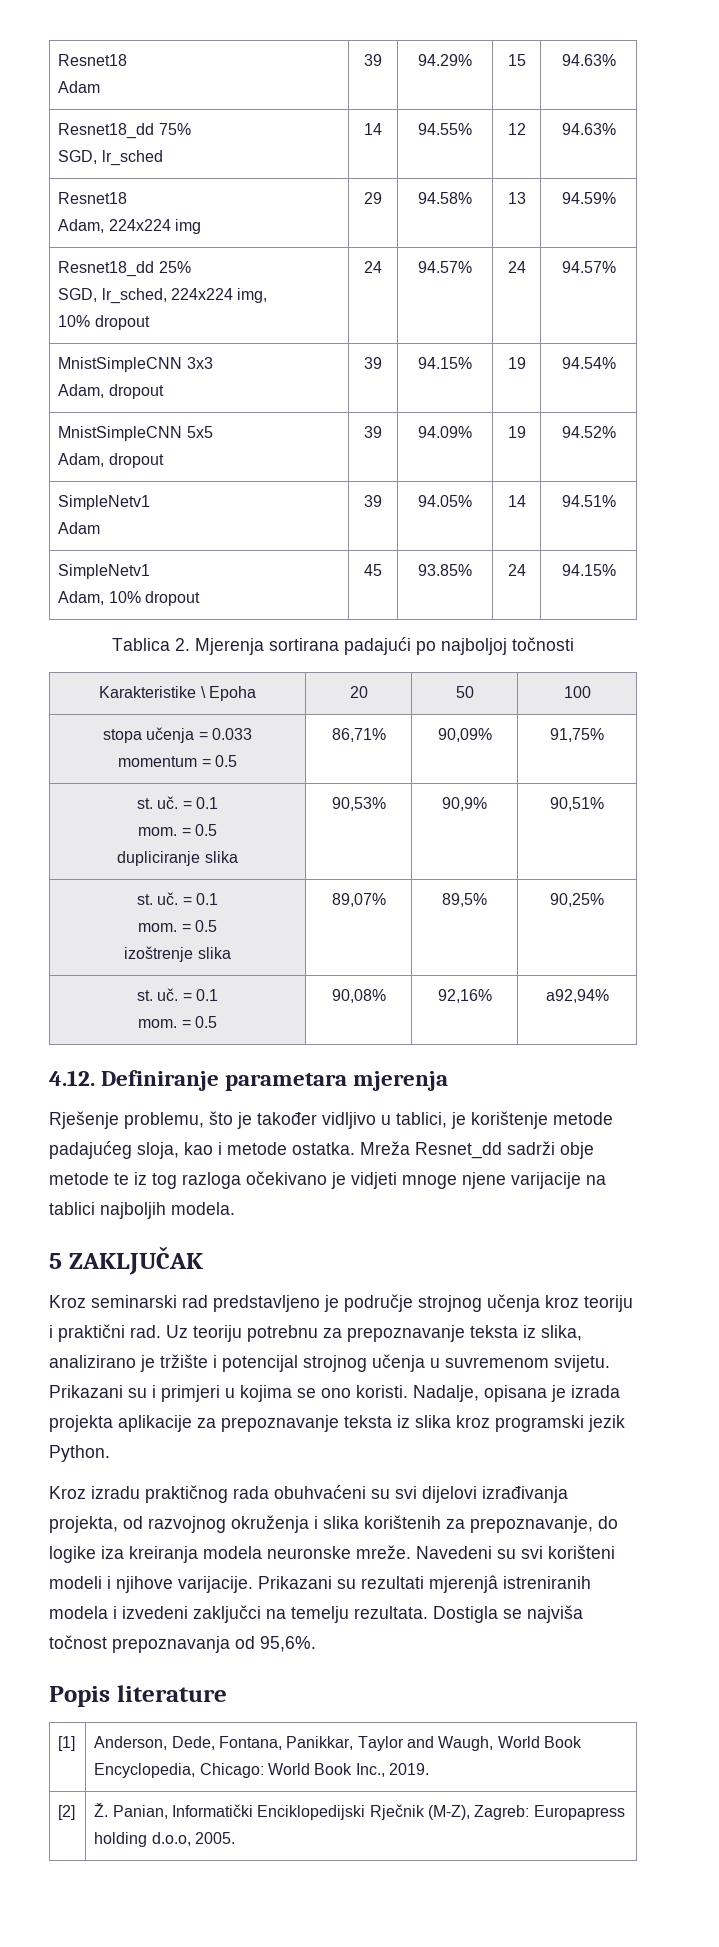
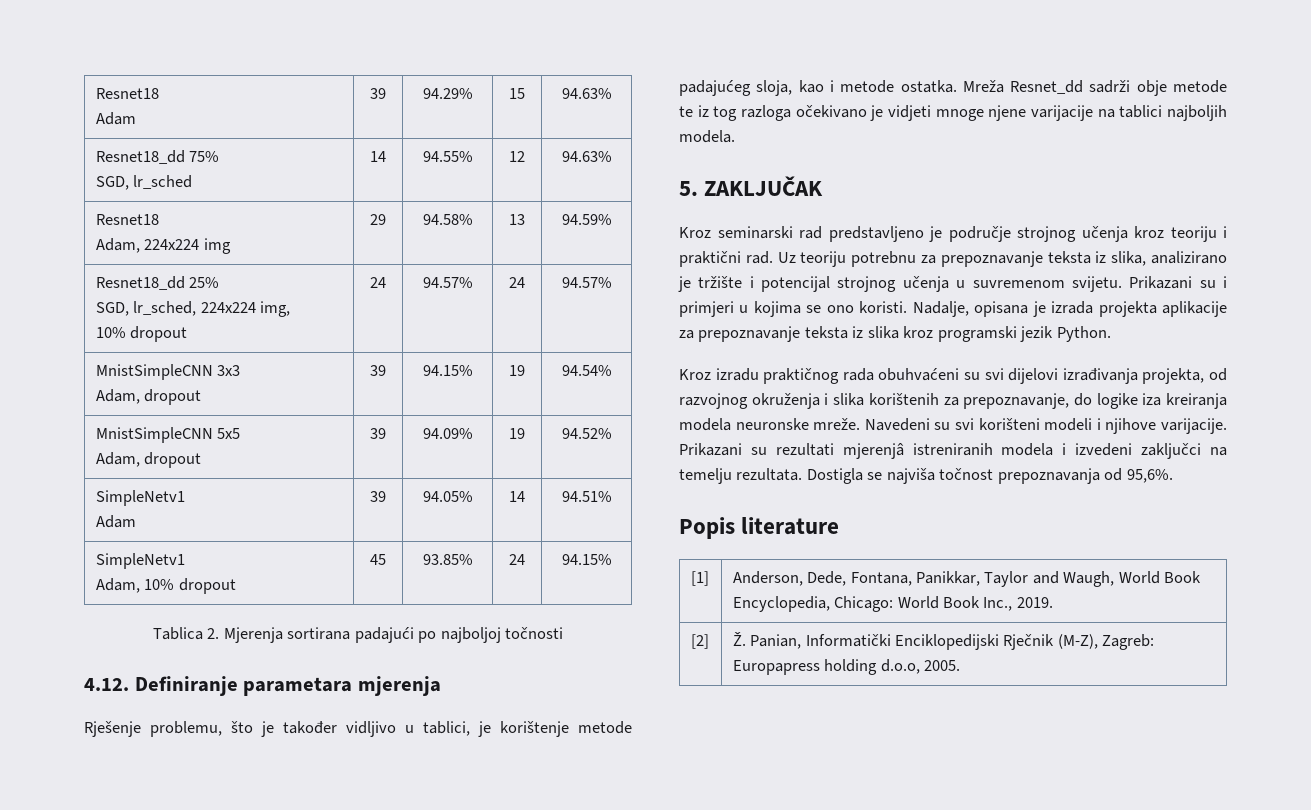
[99,686,256,701] [349,686,368,698] [455,686,474,698] [563,686,591,698] [103,727,252,743] [118,755,237,767] [331,728,386,742] [437,728,492,742] [550,728,604,742] [137,796,218,809] [138,824,217,836] [117,851,238,866] [331,797,386,811] [442,797,487,811] [550,797,604,811] [137,892,218,905] [138,920,217,932] [124,946,231,962] [331,893,386,907] [442,893,487,907] [550,893,604,907] [137,988,218,1001] [138,1016,217,1028] [331,989,386,1003] [437,989,492,1003] [545,989,609,1003] // Karakteristike \ Epoha | 20 | 50 | 100 // stopa učenja = 0.033 // momentum = 0.5 | 86,71% | 90,09% | 91,75% // st. uč. = 0.1 // mom. = 0.5 // dupliciranje slika | 90,53% | 90,9% | 90,51% // st. uč. = 0.1 // mom. = 0.5 // izoštrenje slika | 89,07% | 89,5% | 90,25% // st. uč. = 0.1 // mom. = 0.5 | 90,08% | 92,16% | a92,94% -> (564, 633) none
[49,1253,62,1269] 5 -> [679,181,698,196] 5.

